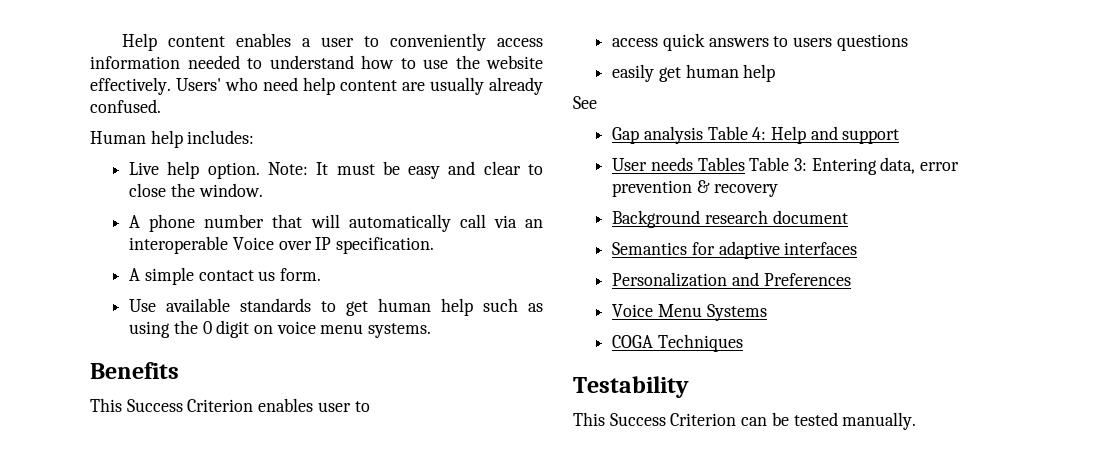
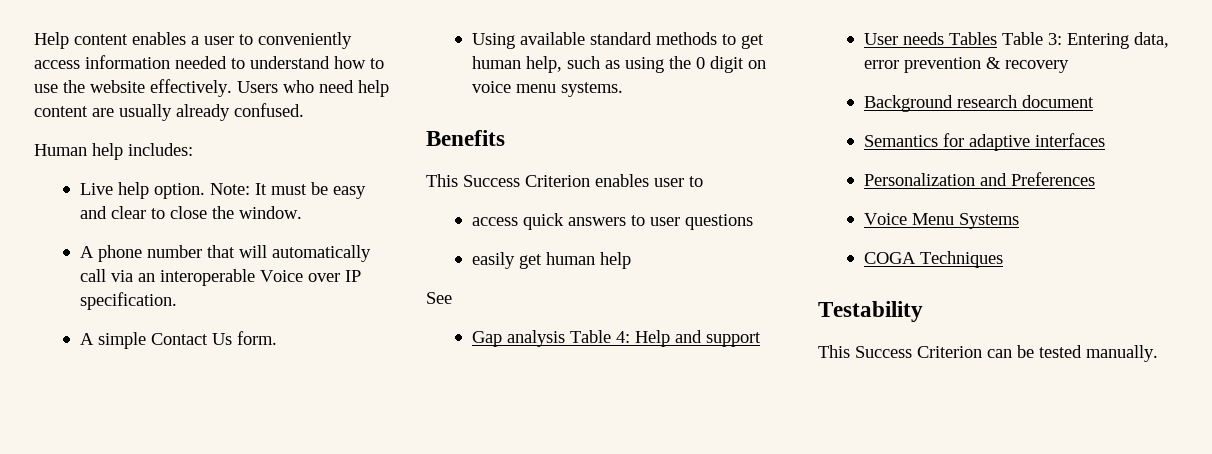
[176,78,221,91] Users' -> [237,81,278,93] Users
[198,270,276,281] contact us -> [150,333,232,345] Contact Us
[129,298,312,312] Use available standards -> [471,32,717,49] Using available standard methods
[441,298,474,316] help -> [525,56,562,73] help,
[792,37,832,47] users -> [649,217,680,226] user

